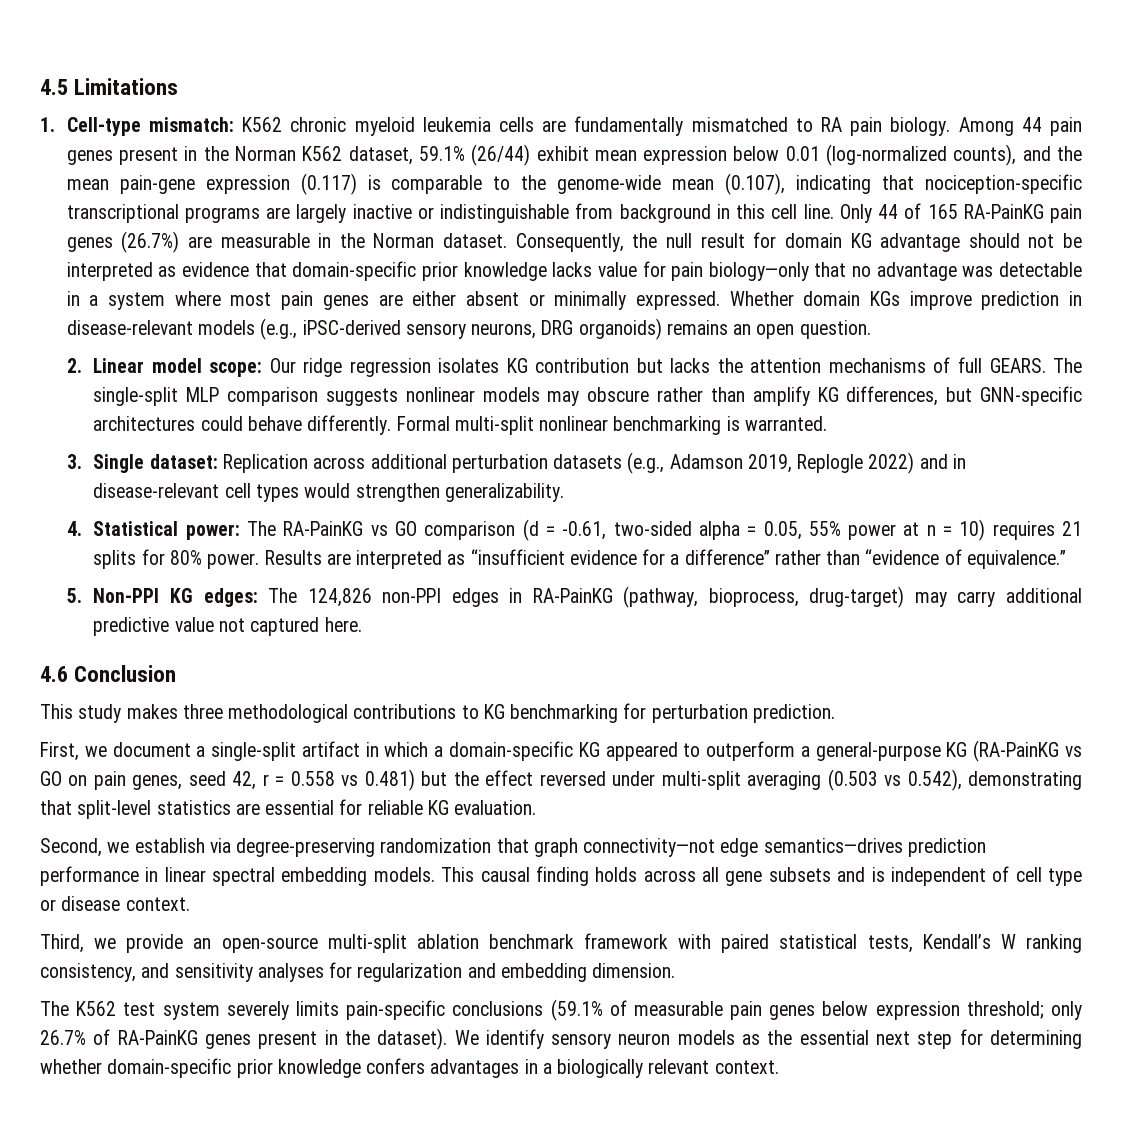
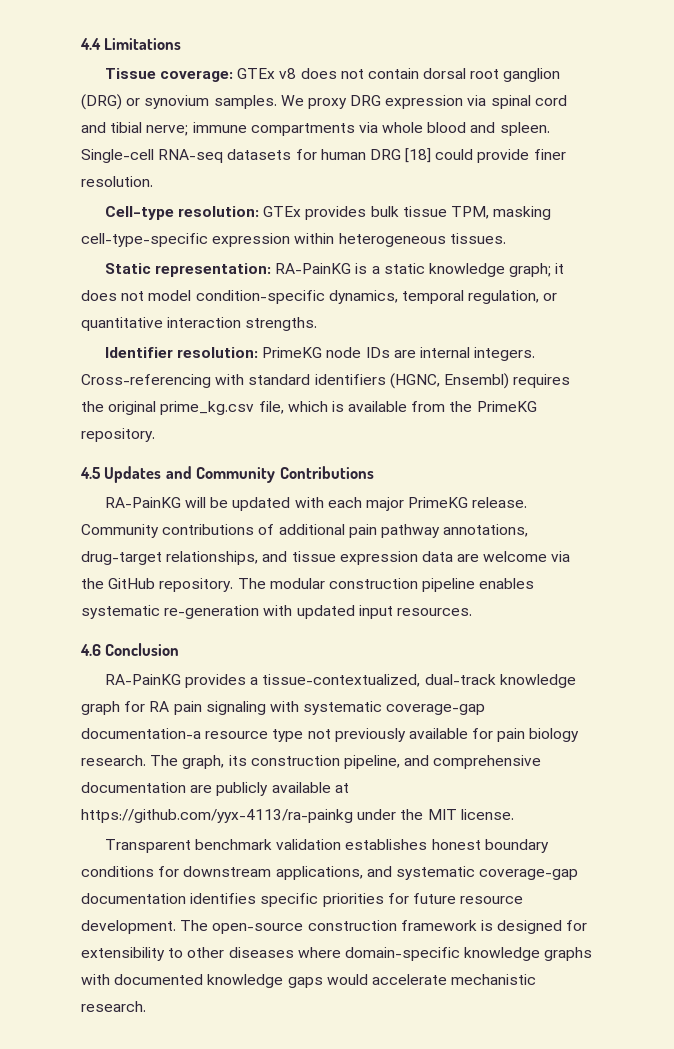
[40,79,68,95] 4.5 -> [80,38,101,50] 4.4
[40,116,1083,136] [66,144,1082,166] [66,173,1082,195] [66,203,1082,223] [66,231,1082,253] [66,261,1083,281] [66,291,1082,310] [66,318,871,340] [66,357,1082,377] [93,386,1082,406] [93,415,827,435] [66,452,966,474] [93,483,564,502] [66,519,1082,541] [93,549,1066,569] [66,586,1083,608] [93,617,362,636] [40,665,177,682] [40,703,835,723] [40,740,1083,762] [40,769,1082,791] [40,799,537,819] [40,838,986,857] [40,866,1082,886] [40,896,190,911] [40,933,1082,953] [40,962,676,982] [40,999,1082,1021] [40,1028,1082,1050] [40,1058,779,1078] 1. Cell-type mismatch: K562 chronic myeloid leukemia cells are fundamentally mismatched to RA pain biology. Among 44 pain genes present in the Norman K562 dataset, 59.1% (26/44) exhibit mean expression below 0.01 (log-normalized counts), and the mean pain-gene expression (0.117) is comparable to the genome-wide mean (0.107), indicating that nociception-specific transcriptional programs are largely inactive or indistinguishable from background in this cell line. Only 44 of 165 RA-PainKG pain genes (26.7%) are measurable in the Norman dataset. Consequently, the null result for domain KG advantage should not be interpreted as evidence that domain-specific prior knowledge lacks value for pain biology—only that no advantage was detectable in a system where most pain genes are either absent or minimally expressed. Whether domain KGs improve prediction in disease-relevant models (e.g., iPSC-derived sensory neurons, DRG organoids) remains an open question. // 2. Linear model scope: Our ridge regression isolates KG contribution but lacks the attention mechanisms of full GEARS. The single-split MLP comparison suggests nonlinear models may obscure rather than amplify KG differences, but GNN-specific architectures could behave differently. Formal multi-split nonlinear benchmarking is warranted. // 3. Single dataset: Replication across additional perturbation datasets (e.g., Adamson 2019, Replogle 2022) and in disease-relevant cell types would strengthen generalizability. // 4. Statistical power: The RA-PainKG vs GO comparison (d = -0.61, two-sided alpha = 0.05, 55% power at n = 10) requires 21 splits for 80% power. Results are interpreted as “insufficient evidence for a difference” rather than “evidence of equivalence.” // 5. Non-PPI KG edges: The 124,826 non-PPI edges in RA-PainKG (pathway, bioprocess, drug-target) may carry additional predictive value not captured here. // 4.6 Conclusion // This study makes three methodological contributions to KG benchmarking for perturbation prediction. // First, we document a single-split artifact in which a domain-specific KG appeared to outperform a general-purpose KG (RA-PainKG vs GO on pain genes, seed 42, r = 0.558 vs 0.481) but the effect reversed under multi-split averaging (0.503 vs 0.542), demonstrating that split-level statistics are essential for reliable KG evaluation. // Second, we establish via degree-preserving randomization that graph connectivity—not edge semantics—drives prediction performance in linear spectral embedding models. This causal finding holds across all gene subsets and is independent of cell type or disease context. // Third, we provide an open-source multi-split ablation benchmark framework with paired statistical tests, Kendall’s W ranking consistency, and sensitivity analyses for regularization and embedding dimension. // The K562 test system severely limits pain-specific conclusions (59.1% of measurable pain genes below expression threshold; only 26.7% of RA-PainKG genes present in the dataset). We identify sensory neuron models as the essential next step for determining whether domain-specific prior knowledge confers advantages in a biologically relevant context. -> [104,68,561,82] [81,94,567,110] [81,122,550,136] [81,148,566,163] [81,176,153,187] [104,206,552,220] [81,233,506,247] [104,263,565,277] [81,290,558,304] [81,317,318,331] [104,347,536,361] [81,373,571,389] [81,401,537,415] [81,428,155,442] [80,466,374,483] [104,497,528,511] [81,524,529,538] [81,551,571,565] [81,578,535,592] [81,605,472,619] [80,643,180,656] [104,674,576,688] [81,701,486,715] [81,728,580,742] [81,755,542,769] [81,782,349,796] [81,809,514,823] [104,839,549,853] [81,866,579,880] [81,893,524,907] [81,920,588,934] [81,947,593,961] [81,974,537,988] [81,1001,146,1012] Tissue coverage: GTEx v8 does not contain dorsal root ganglion (DRG) or synovium samples. We proxy DRG expression via spinal cord and tibial nerve; immune compartments via whole blood and spleen. Single-cell RNA-seq datasets for human DRG [18] could provide finer resolution. // Cell-type resolution: GTEx provides bulk tissue TPM, masking cell-type-specific expression within heterogeneous tissues. // Static representation: RA-PainKG is a static knowledge graph; it does not model condition-specific dynamics, temporal regulation, or quantitative interaction strengths. // Identifier resolution: PrimeKG node IDs are internal integers. Cross-referencing with standard identifiers (HGNC, Ensembl) requires the original prime_kg.csv file, which is available from the PrimeKG repository. // 4.5 Updates and Community Contributions // RA-PainKG will be updated with each major PrimeKG release. Community contributions of additional pain pathway annotations, drug-target relationships, and tissue expression data are welcome via the GitHub repository. The modular construction pipeline enables systematic re-generation with updated input resources. // 4.6 Conclusion // RA-PainKG provides a tissue-contextualized, dual-track knowledge graph for RA pain signaling with systematic coverage-gap documentation-a resource type not previously available for pain biology research. The graph, its construction pipeline, and comprehensive documentation are publicly available at https://github.com/yyx-4113/ra-painkg under the MIT license. // Transparent benchmark validation establishes honest boundary conditions for downstream applications, and systematic coverage-gap documentation identifies specific priorities for future resource development. The open-source construction framework is designed for extensibility to other diseases where domain-specific knowledge graphs with documented knowledge gaps would accelerate mechanistic research.

